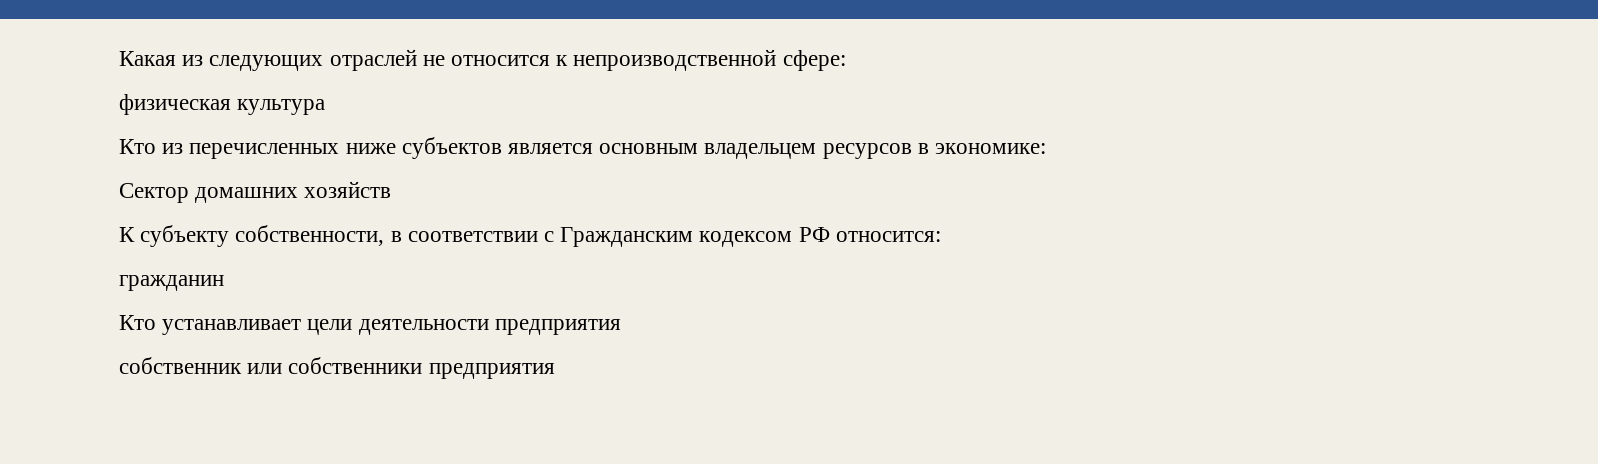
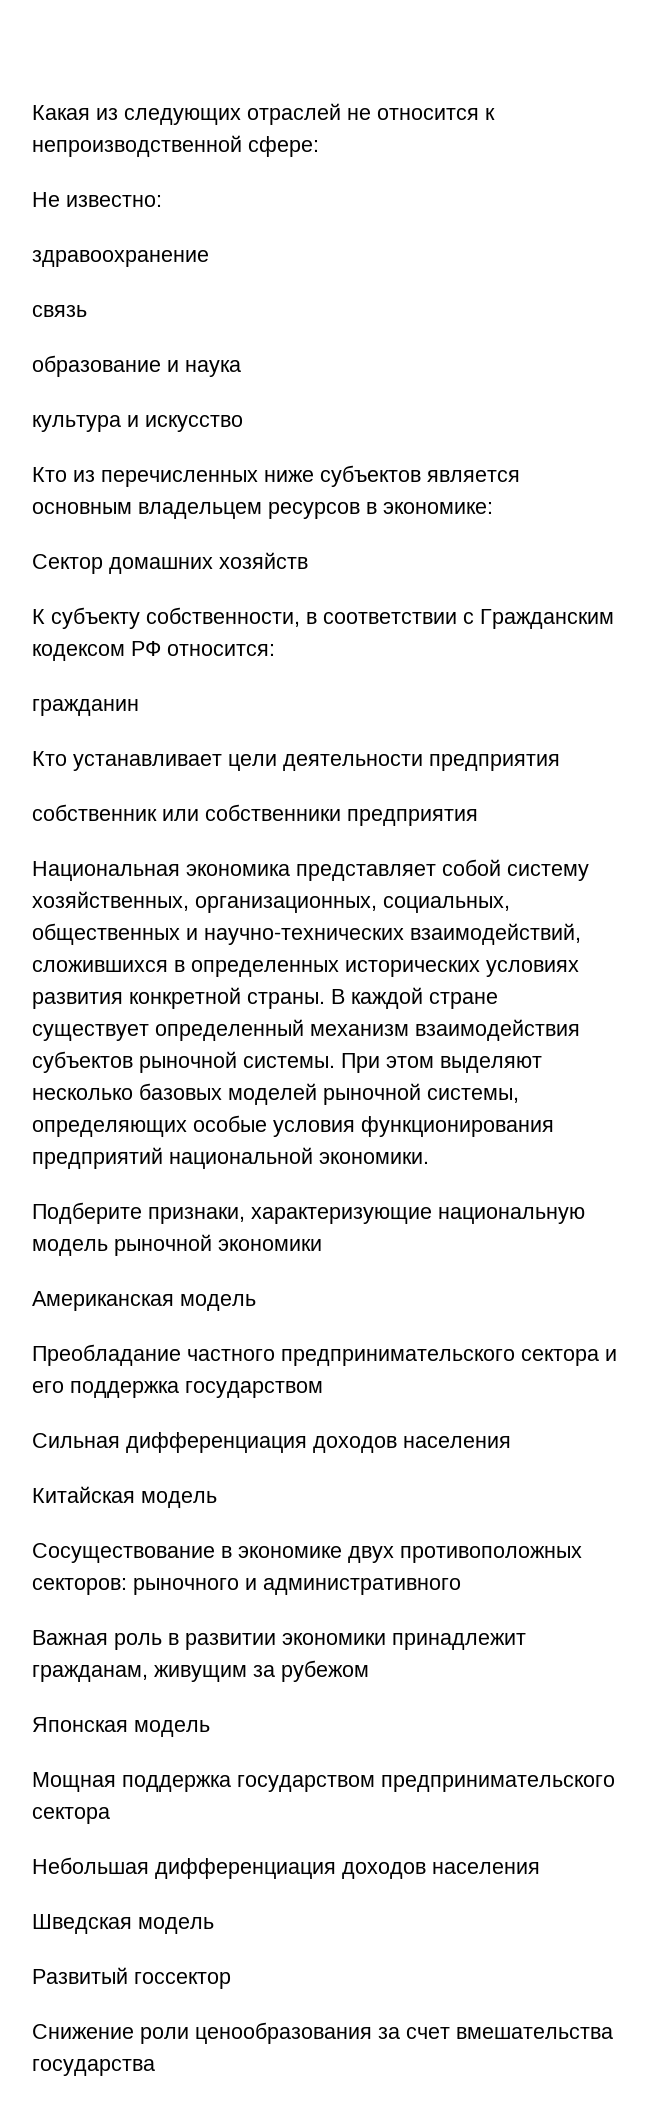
[119,94,231,115] физическая -> [32,192,162,207] [32,250,209,267] [32,305,87,317] [32,355,241,377] Не известно: // здравоохранение // связь // образование и наука //
(326, 107) none -> [127,415,243,432] и искусство
(555, 371) none -> [32,859,589,881] [32,891,510,913] [32,923,581,945] [32,960,579,977] [32,987,498,1009] [32,1019,580,1041] [32,1051,542,1073] [32,1083,519,1105] [32,1115,554,1137] [32,1147,429,1169] [32,1202,585,1224] [32,1234,322,1256] [32,1291,256,1311] [32,1344,617,1366] [32,1381,323,1398] [32,1432,511,1453] [32,1486,217,1508] [32,1543,582,1563] [32,1578,461,1595] [32,1630,526,1650] [32,1660,369,1682] [32,1717,210,1737] [32,1772,615,1792] [32,1807,110,1824] [32,1857,540,1879] [32,1914,214,1934] [32,1967,231,1989] [32,2022,613,2044] [32,2059,155,2076] // Национальная экономика представляет собой систему хозяйственных, организационных, социальных, общественных и научно-технических взаимодействий, сложившихся в определенных исторических условиях развития конкретной страны. В каждой стране существует определенный механизм взаимодействия субъектов рыночной системы. При этом выделяют несколько базовых моделей рыночной системы, определяющих особые условия функционирования предприятий национальной экономики. // Подберите признаки, характеризующие национальную модель рыночной экономики // Американская модель // Преобладание частного предпринимательского сектора и его поддержка государством // Сильная дифференциация доходов населения // Китайская модель // Сосуществование в экономике двух противоположных секторов: рыночного и административного // Важная роль в развитии экономики принадлежит гражданам, живущим за рубежом // Японская модель // Мощная поддержка государством предпринимательского сектора // Небольшая дифференциация доходов населения // Шведская модель // Развитый госсектор // Снижение роли ценообразования за счет вмешательства государства

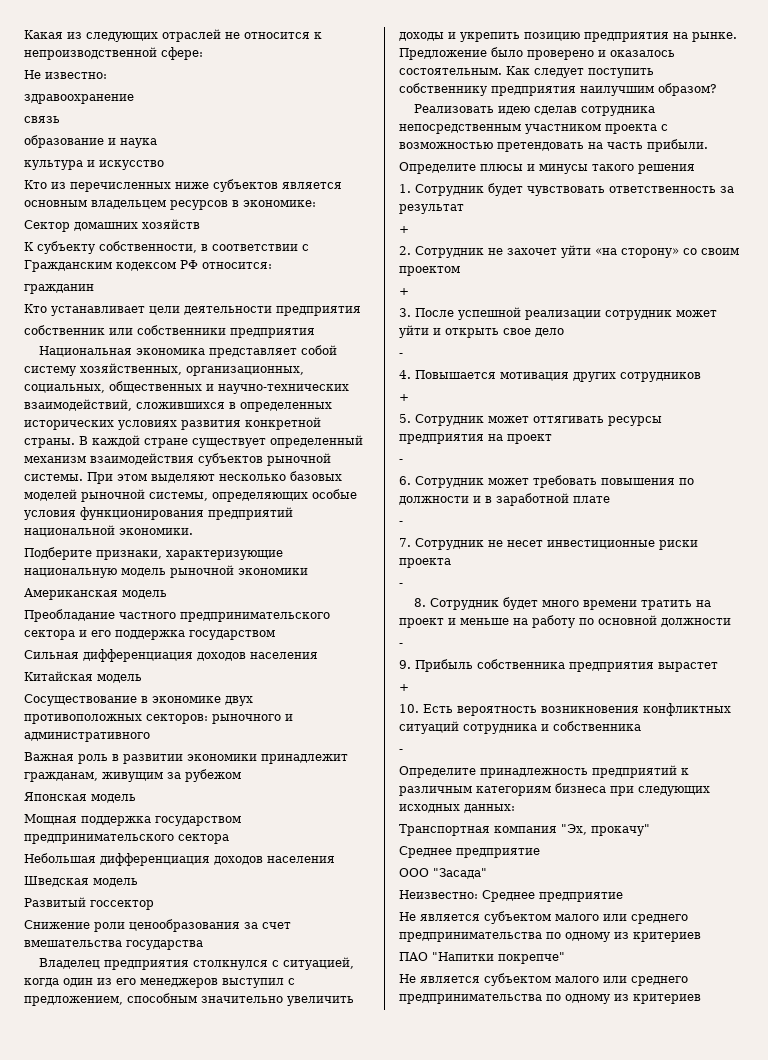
(155, 2067) none -> [39,957,355,970] [24,978,295,988] [24,993,354,1006] [399,32,737,42] [399,47,675,60] [399,66,654,78] [399,83,716,96] [414,104,656,116] [399,124,668,134] [399,139,708,152] [399,162,695,174] [399,183,734,196] [399,204,464,214] [399,226,409,233] [399,245,739,258] [399,266,460,276] [399,288,409,295] [399,307,717,320] [399,325,564,338] [399,353,403,357] [399,370,701,382] [399,394,409,401] [399,414,662,426] [399,434,552,444] [399,459,403,463] [399,475,694,488] [399,493,610,506] [399,521,403,525] [399,538,698,550] [399,558,451,568] [399,583,403,587] [414,597,712,610] [399,615,731,628] [399,643,403,647] [399,659,718,672] [399,684,409,691] [399,703,731,716] [399,721,641,734] [399,749,403,753] [399,765,689,778] [399,783,710,796] [399,804,515,813] [399,824,650,836] [399,846,540,858] [399,868,487,879] [399,890,623,902] [399,911,688,924] [399,932,701,942] [399,952,565,964] [399,973,688,986] [399,994,701,1004] // Владелец предприятия столкнулся с ситуацией, когда один из его менеджеров выступил с предложением, способным значительно увеличить доходы и укрепить позицию предприятия на рынке. Предложение было проверено и оказалось состоятельным. Как следует поступить собственнику предприятия наилучшим образом? // Реализовать идею сделав сотрудника непосредственным участником проекта с возможностью претендовать на часть прибыли. // Определите плюсы и минусы такого решения // 1. Сотрудник будет чувствовать ответственность за результат // + // 2. Сотрудник не захочет уйти «на сторону» со своим проектом // + // 3. После успешной реализации сотрудник может уйти и открыть свое дело // - // 4. Повышается мотивация других сотрудников // + // 5. Сотрудник может оттягивать ресурсы предприятия на проект // - // 6. Сотрудник может требовать повышения по должности и в заработной плате // - // 7. Сотрудник не несет инвестиционные риски проекта // - // 8. Сотрудник будет много времени тратить на проект и меньше на работу по основной должности // - // 9. Прибыль собственника предприятия вырастет // + // 10. Есть вероятность возникновения конфликтных ситуаций сотрудника и собственника // - // Определите принадлежность предприятий к различным категориям бизнеса при следующих исходных данных: // Транспортная компания "Эх, прокачу" // Среднее предприятие // ООО "Засада" // Неизвестно: Среднее предприятие // Не является субъектом малого или среднего предпринимательства по одному из критериев // ПАО "Напитки покрепче" // Не является субъектом малого или среднего предпринимательства по одному из критериев

